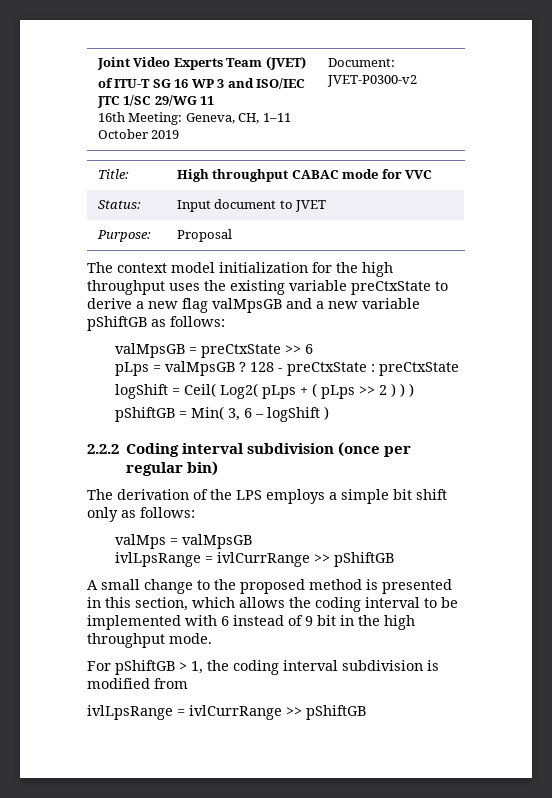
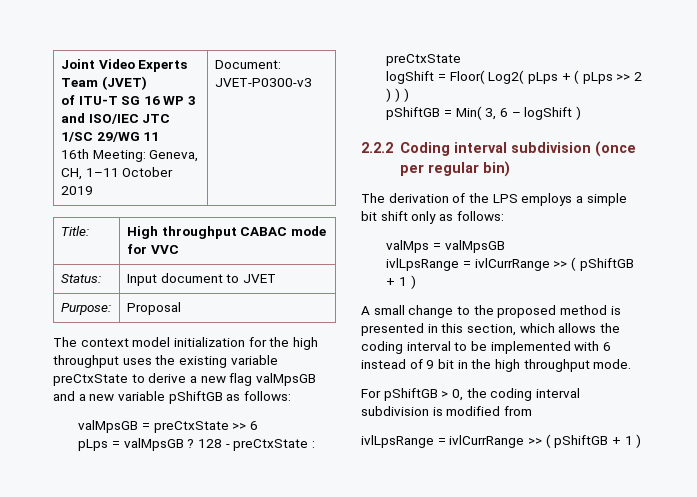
[326,75,417,87] JVET-P0300-v2 -> [214,78,312,87] JVET-P0300-v3
[184,383,217,397] Ceil( -> [449,70,485,84] Floor(
[334,552,395,567] pShiftGB -> [570,257,634,271] [386,275,416,289] ( pShiftGB + 1 )
[191,661,203,674] 1, -> [451,389,463,401] 0,
[306,705,366,720] pShiftGB -> [545,434,642,448] ( pShiftGB + 1 )

